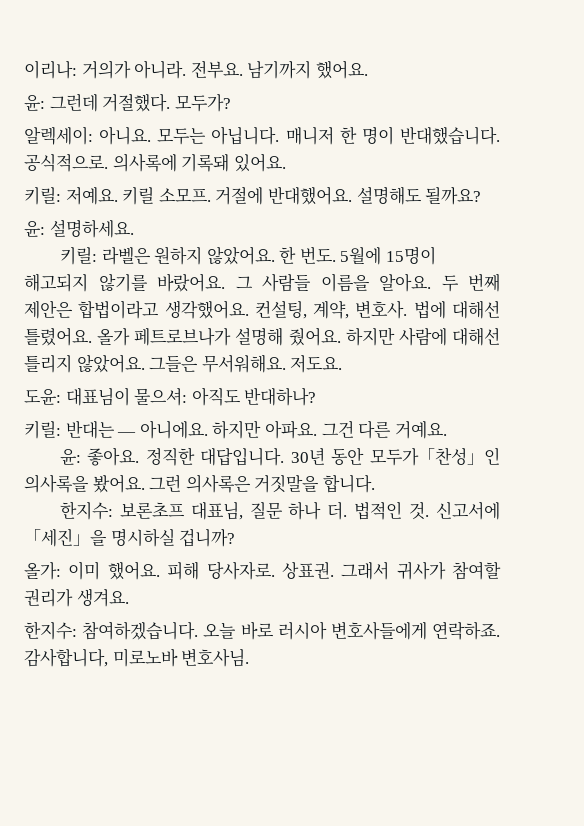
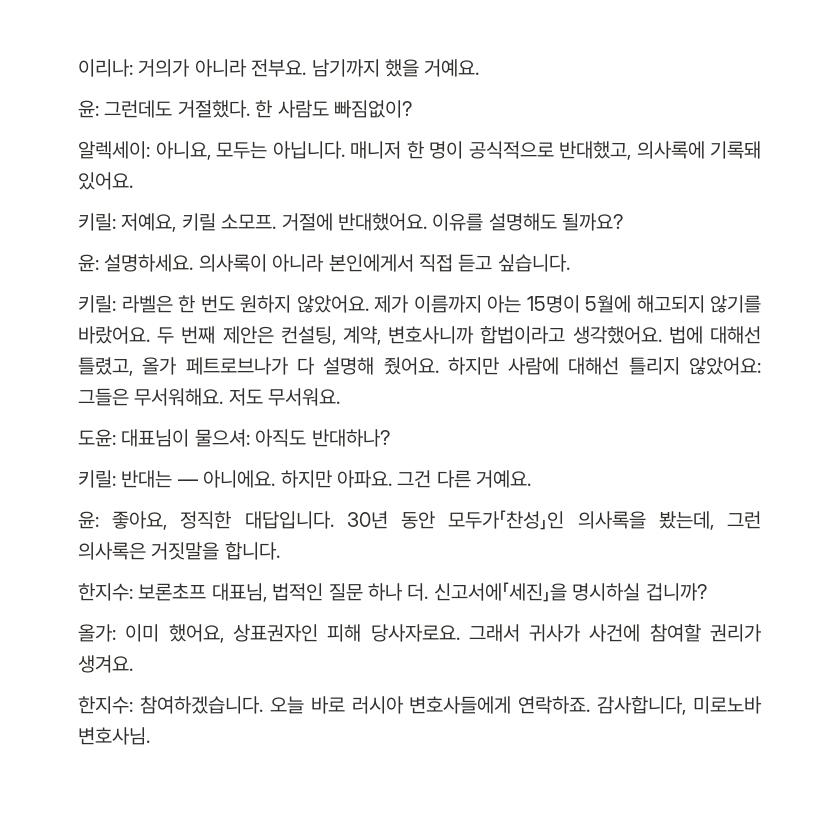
[134,60,187,79] 아니라. -> [194,59,247,77] 아니라
[315,60,368,79] [24,93,231,112] 했어요. // 윤: 그런데 거절했다. 모두가? -> [385,59,480,77] [78,100,412,118] 했을 거예요. // 윤: 그런데도 거절했다. 한 사람도 빠짐없이?
[99,126,152,145] 아니요. -> [155,141,211,160] 아니요,
[400,127,501,145] [24,154,108,172] 반대했습니다. 공식적으로. -> [468,141,631,160] 공식적으로 반대했고,
[65,187,118,205] 저예요. -> [121,213,177,232] 저예요,
(352, 195) none -> [432,213,484,231] 이유를
[59,246,437,265] [24,273,500,292] [24,300,408,319] // 키릴: 라벨은 원하지 않았어요. 한 번도. 5월에 15명이 해고되지 않기를 바랐어요. 그 사람들 이름을 알아요. 두 번째 제안은 합법이라고 생각했어요. 컨설팅, 계약, 변호사. -> [198,254,570,272] [78,295,761,313] [78,326,662,345] 의사록이 아니라 본인에게서 직접 듣고 싶습니다. // 키릴: 라벨은 한 번도 원하지 않았어요. 제가 이름까지 아는 15명이 5월에 해고되지 않기를 바랐어요. 두 번째 제안은 컨설팅, 계약, 변호사니까 합법이라고 생각했어요.
[24,327,92,346] 틀렸어요. -> [78,357,133,376] 틀렸고,
(232, 336) none -> [296,357,315,375] 다
[76,354,145,373] 않았어요. -> [689,357,761,375] 않았어요:
[290,355,343,373] 저도요. -> [228,388,341,406] 저도 무서워요.
[87,447,140,466] 좋아요. -> [112,511,168,530] 좋아요,
[92,474,145,493] 봤어요. -> [658,511,714,530] 봤는데,
(243, 510) none -> [272,583,324,601] 법적인
[354,501,430,520] 법적인 것. -> (429, 592) none
[107,561,334,580] 했어요. 피해 당사자로. 상표권. -> [168,624,460,643] 했어요, 상표권자인 피해 당사자로요.
(446, 570) none -> [589,624,641,642] 사건에

